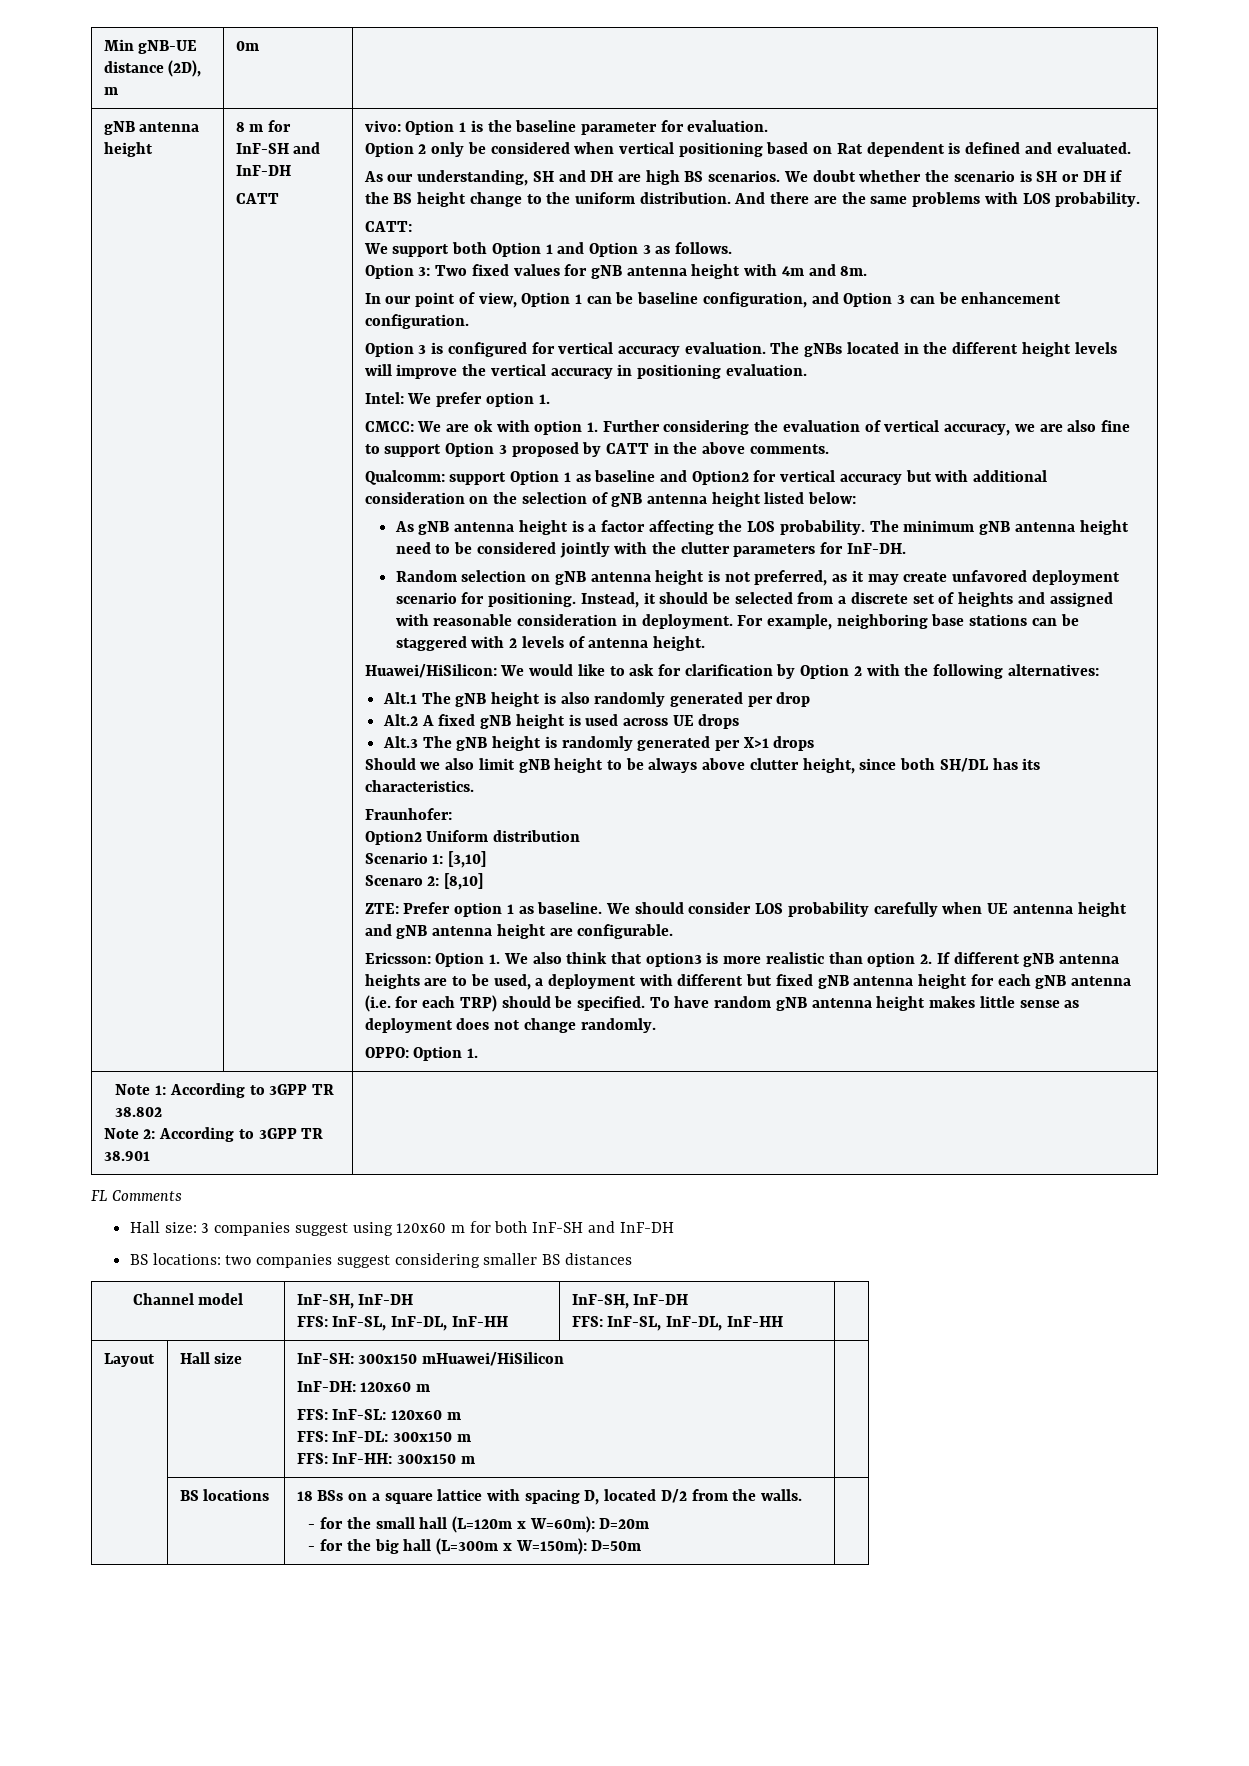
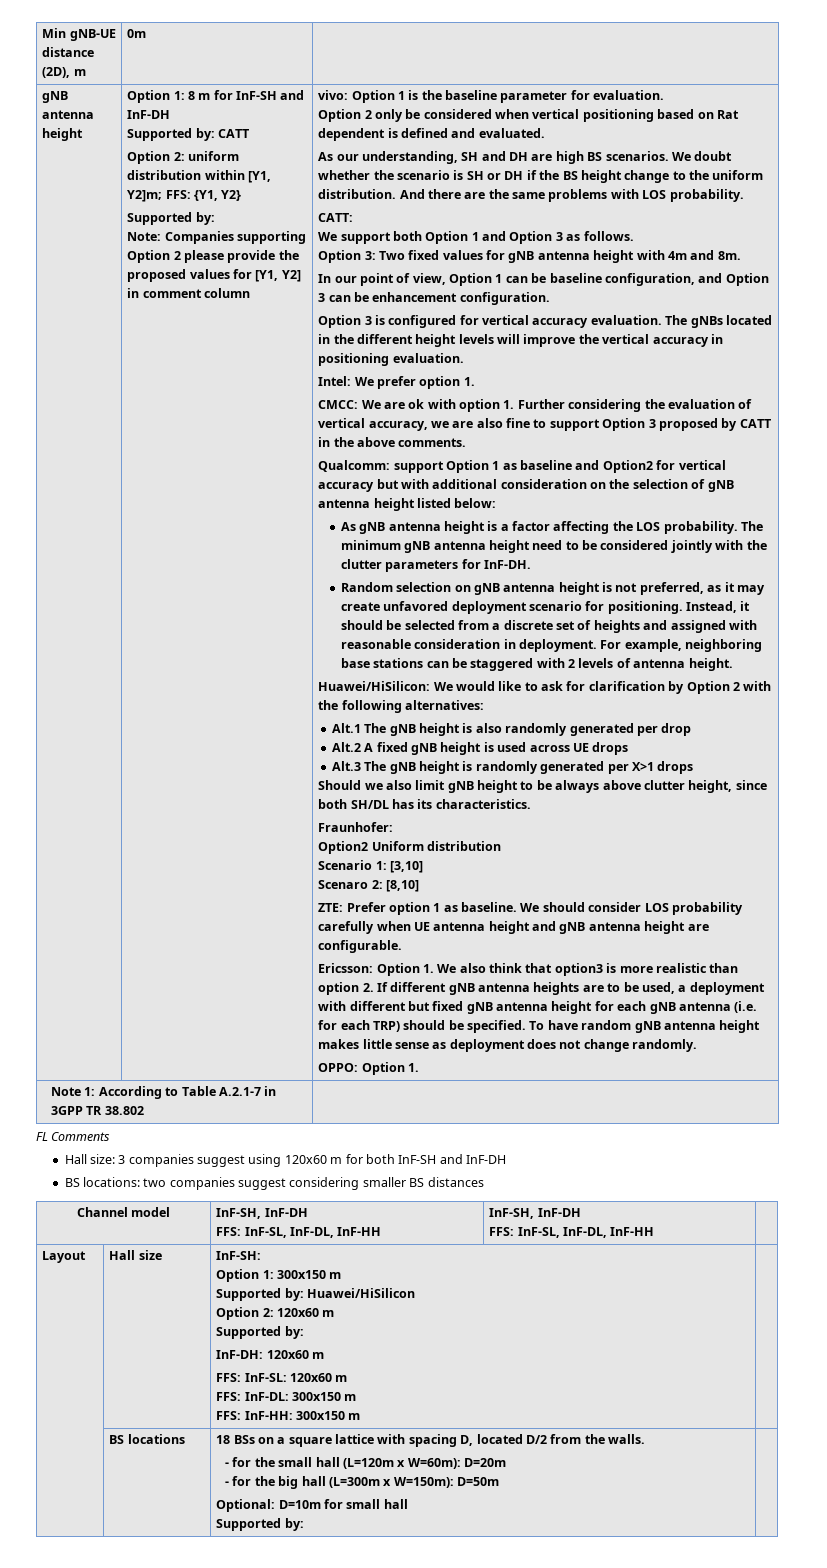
(153, 149) none -> [127,90,185,103] Option 1:
[235,193,279,204] CATT -> [127,128,249,141] [127,151,239,164] [127,170,271,183] [127,190,242,202] [127,212,215,225] [127,231,306,244] [127,250,299,263] [127,269,301,282] [127,288,250,298] Supported by: CATT // Option 2: uniform distribution within [Y1, Y2]m; FFS: {Y1, Y2} // Supported by: // Note: Companies supporting Option 2 please provide the proposed values for [Y1, Y2] in comment column
(265, 1090) none -> [181,1086,277,1096] Table A.2.1-7 in
[103,1127,324,1142] [103,1151,150,1161] // Note 2: According to 3GPP TR 38.901 -> (144, 1110) none
[358,1352,565,1366] 300x150 mHuawei/HiSilicon -> [216,1269,342,1282] [216,1288,415,1301] [216,1307,335,1320] [216,1326,304,1339] // Option 1: 300x150 m // Supported by: Huawei/HiSilicon // Option 2: 120x60 m // Supported by:
(642, 1545) none -> [216,1499,408,1512] [216,1518,304,1531] // Optional: D=10m for small hall // Supported by:

